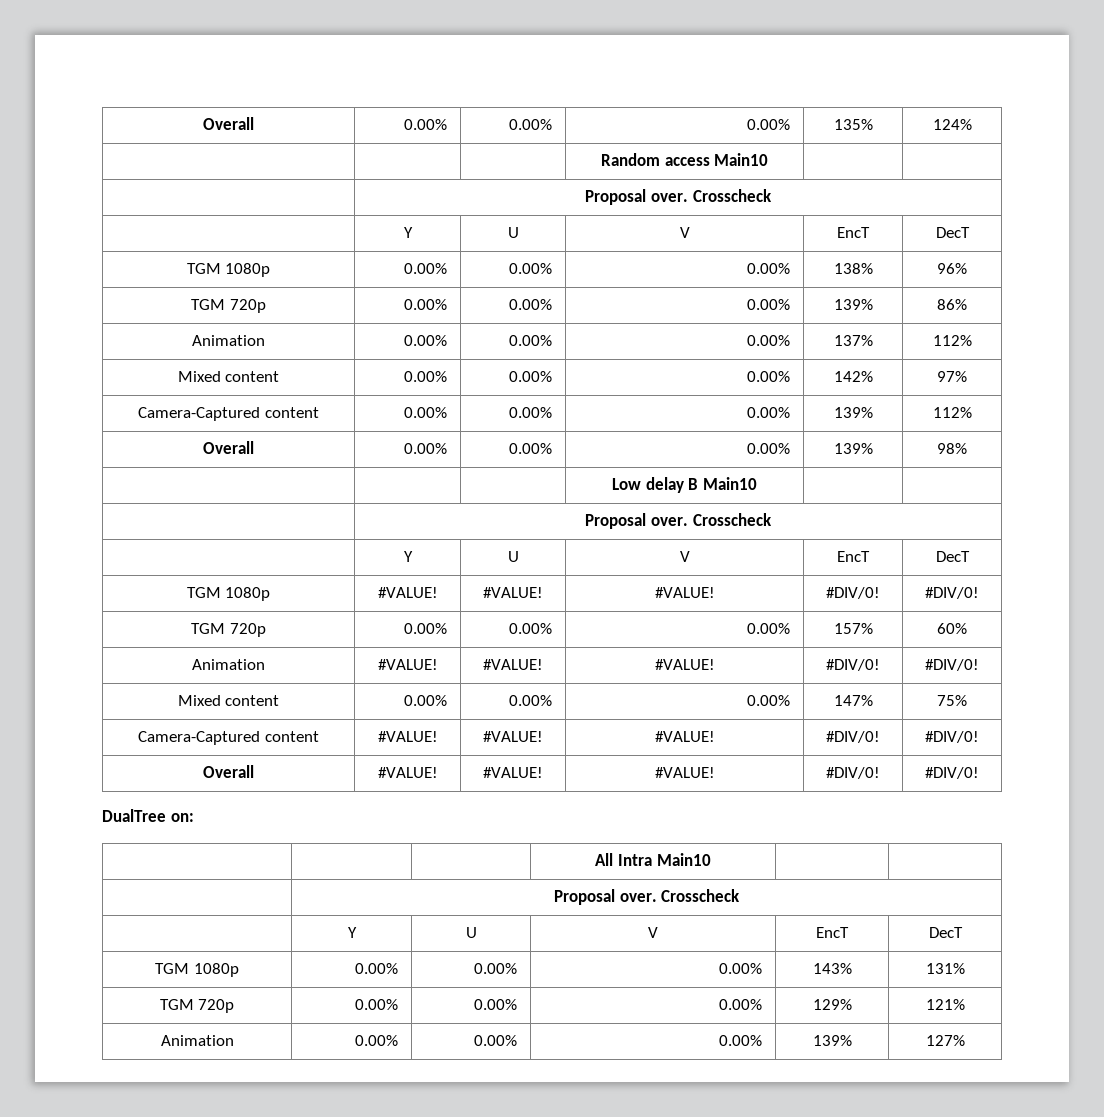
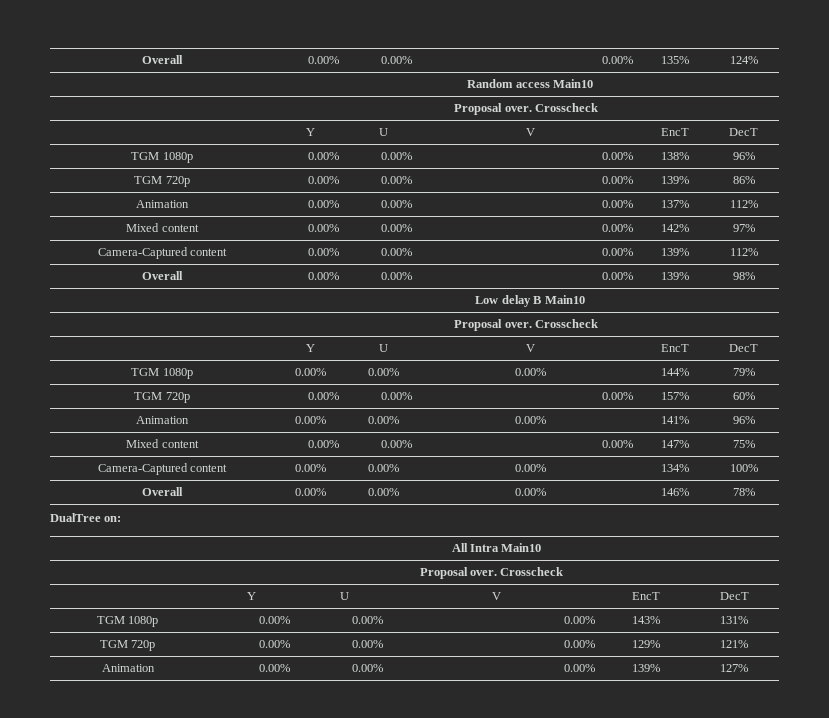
[377,587,438,598] [483,587,543,598] [654,587,715,598] [826,587,880,599] [925,587,979,599] #VALUE! | #VALUE! | #VALUE! | #DIV/0! | #DIV/0! -> [294,368,326,376] [367,368,399,376] [514,368,546,376] [660,368,689,376] [732,368,755,376] 0.00% | 0.00% | 0.00% | 144% | 79%
[377,659,438,670] [483,659,543,670] [654,659,715,670] [826,659,880,671] [925,659,979,671] #VALUE! | #VALUE! | #VALUE! | #DIV/0! | #DIV/0! -> [294,416,326,424] [367,416,399,424] [514,416,546,424] [660,416,689,424] [732,416,755,424] 0.00% | 0.00% | 0.00% | 141% | 96%
[377,731,438,742] [483,731,543,742] [654,731,715,742] [826,731,880,743] [925,731,979,743] [203,765,254,778] [377,767,438,778] [483,767,543,778] [654,767,715,778] [826,767,880,779] [925,767,979,779] #VALUE! | #VALUE! | #VALUE! | #DIV/0! | #DIV/0! // Overall | #VALUE! | #VALUE! | #VALUE! | #DIV/0! | #DIV/0! -> [294,464,326,472] [367,464,399,472] [514,464,546,472] [660,464,689,472] [729,464,758,472] [142,487,183,496] [294,488,326,496] [367,488,399,496] [514,488,546,496] [660,488,689,496] [732,488,755,496] 0.00% | 0.00% | 0.00% | 134% | 100% // Overall | 0.00% | 0.00% | 0.00% | 146% | 78%

